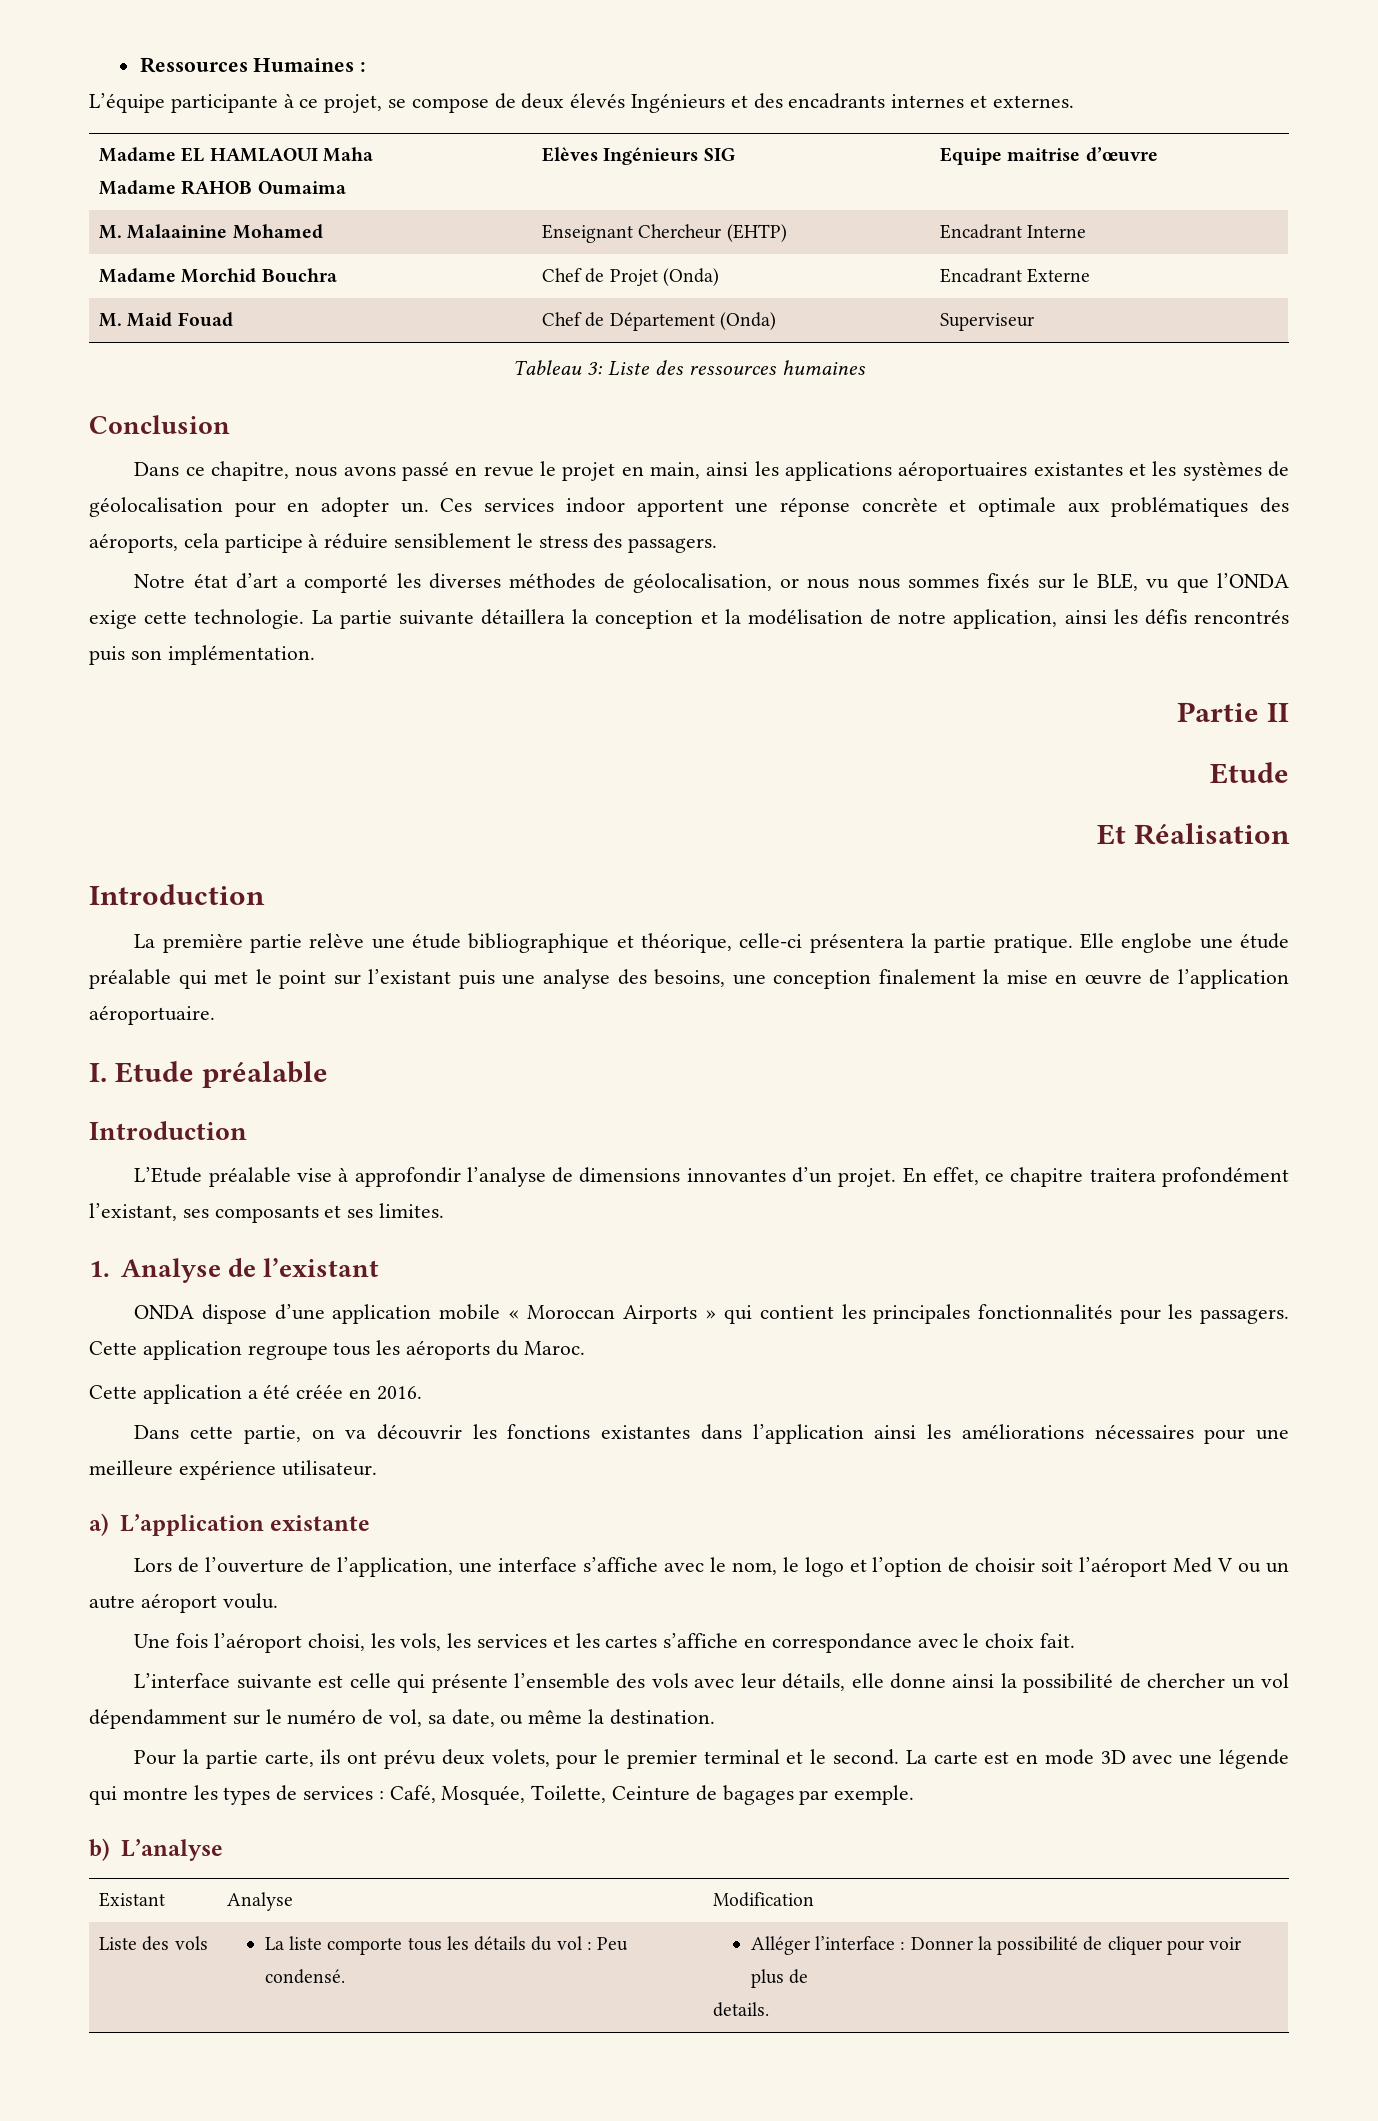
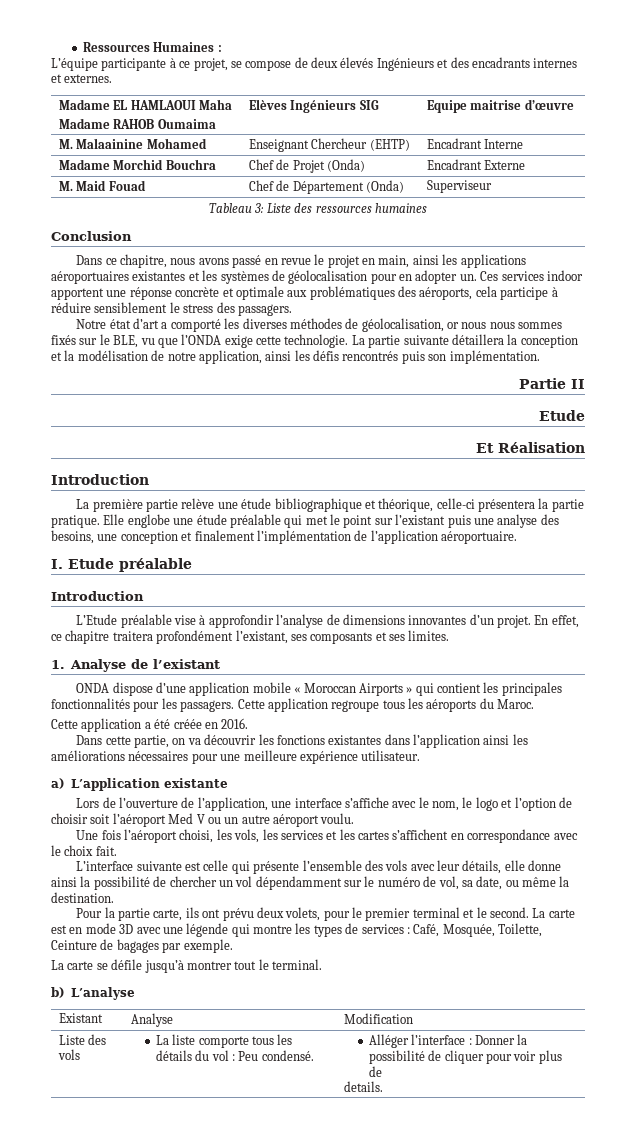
[878,969,1142,985] finalement la mise en œuvre -> [181,530,351,544] et finalement l’implémentation
[663,1633,739,1648] s’affiche -> [392,829,449,840] s’affichent
(915, 1795) none -> [51,959,322,973] // La carte se défile jusqu’à montrer tout le terminal.

